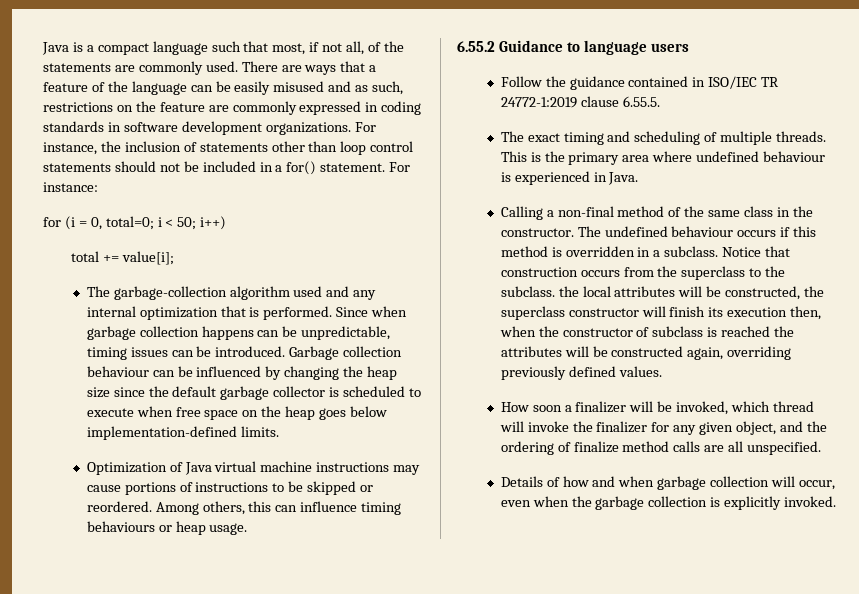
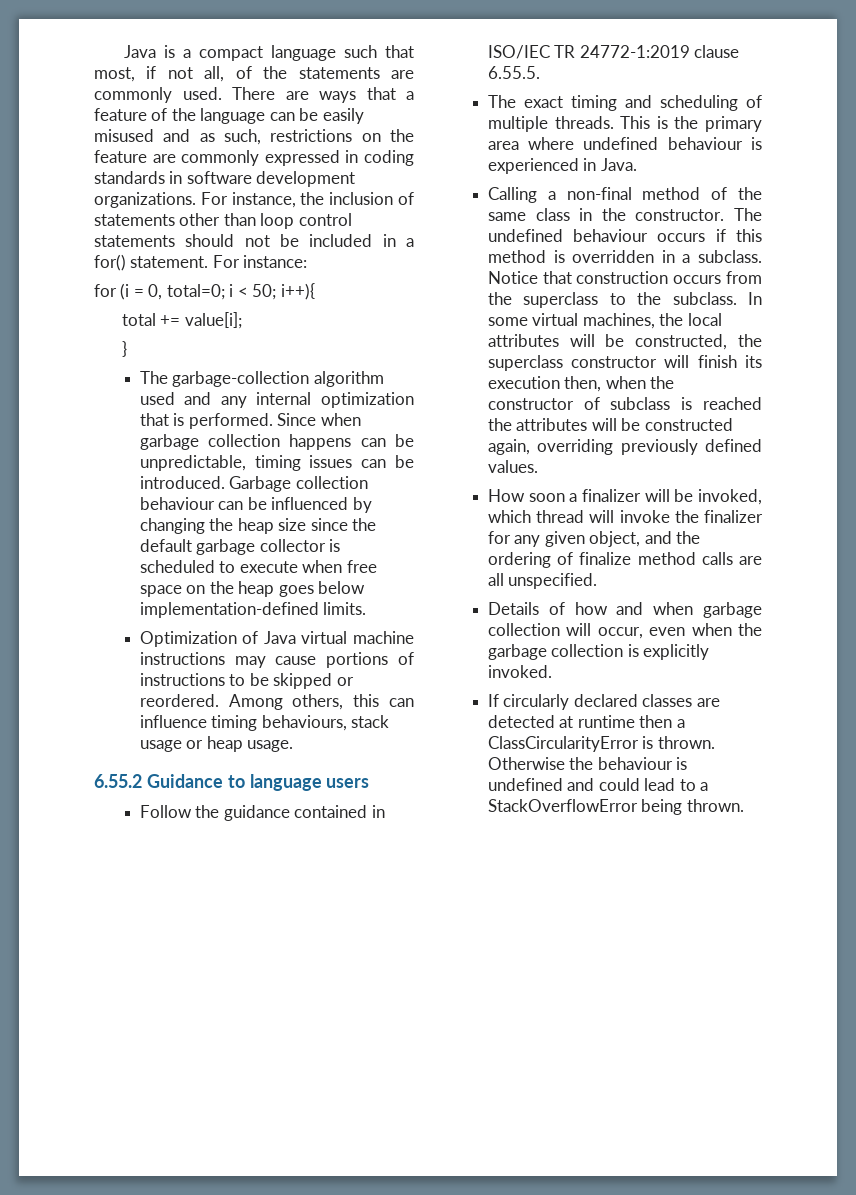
[200,216,227,230] i++) -> [280,283,315,300] i++){
(174, 258) none -> [121,341,127,357] // }
[86,521,155,532] behaviours -> [261,715,390,731] [139,740,182,752] behaviours, stack usage
(555, 291) none -> [748,292,762,305] [487,313,655,329] In some virtual machines,
(837, 501) none -> [487,694,720,710] [487,715,685,728] [487,736,715,752] [487,757,688,770] [487,778,709,791] [487,799,744,815] // If circularly declared classes are detected at runtime then a ClassCircularityError is thrown. Otherwise the behaviour is undefined and could lead to a StackOverflowError being thrown.

